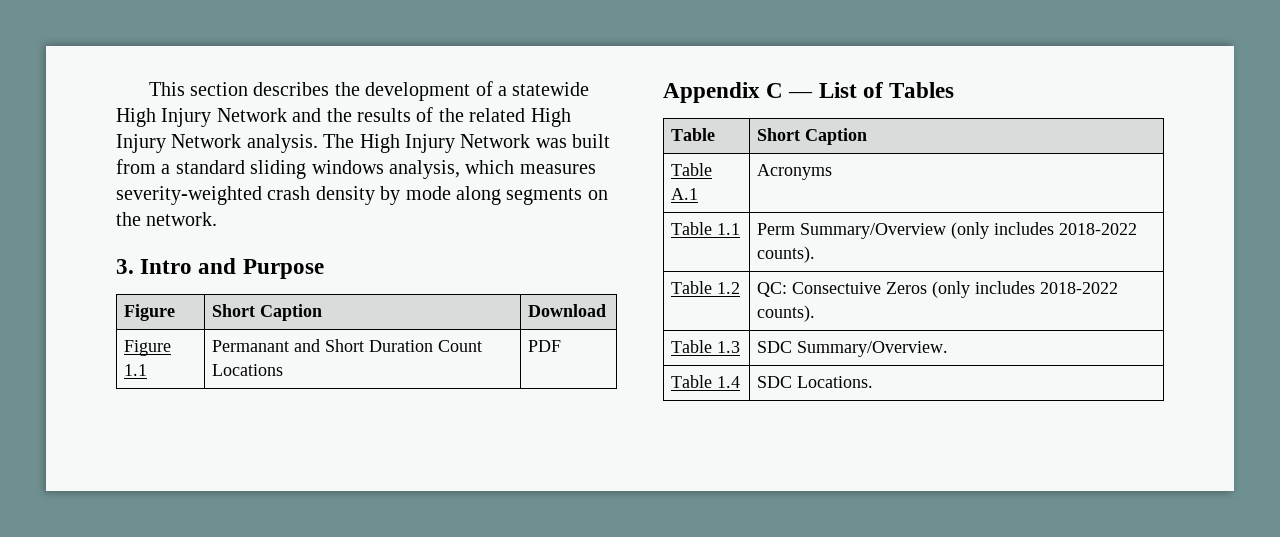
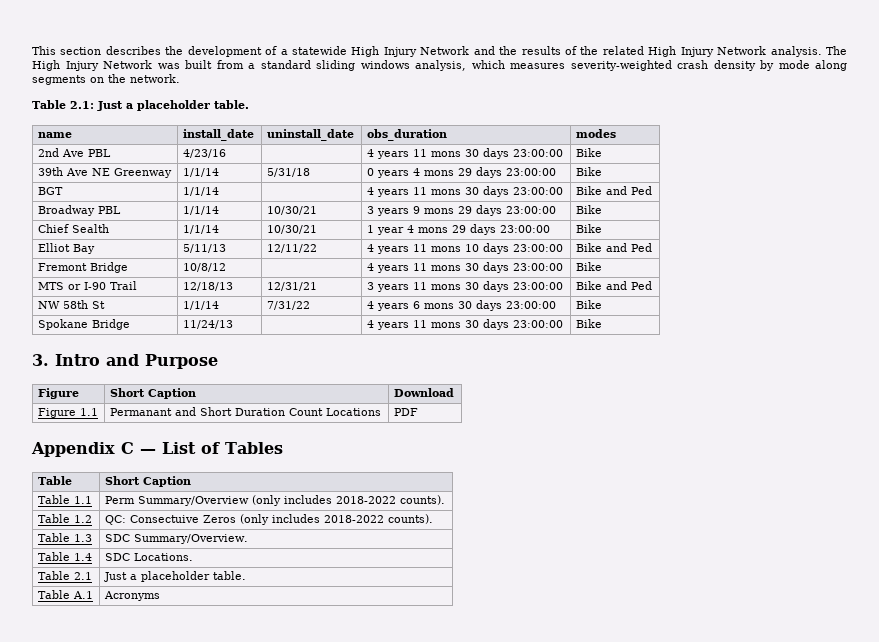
(218, 219) none -> [32,100,249,111] [38,132,73,138] [183,129,255,141] [267,129,355,141] [367,129,448,141] [576,129,617,138] [38,148,112,157] [183,149,227,158] [367,148,564,159] [576,148,603,157] [38,167,173,178] [183,168,220,177] [267,168,311,177] [367,167,557,178] [576,167,603,176] [38,187,64,195] [183,187,220,196] [367,186,564,197] [576,186,653,195] [38,205,122,216] [183,206,220,215] [267,206,318,215] [367,205,557,216] [576,205,603,214] [38,224,110,233] [183,225,220,234] [267,225,318,234] [367,224,551,235] [576,224,603,233] [38,243,96,254] [183,244,227,253] [267,244,318,253] [367,243,564,254] [576,243,653,252] [38,262,129,273] [183,263,227,272] [367,262,564,273] [576,262,603,271] [38,281,138,290] [183,282,234,291] [267,282,318,291] [367,281,564,292] [576,281,653,290] [38,300,106,309] [183,301,220,310] [267,301,311,310] [367,300,557,311] [576,300,603,309] [38,319,131,330] [183,320,234,329] [367,319,564,330] [576,319,603,328] // Table 2.1: Just a placeholder table. // name | install_date | uninstall_date | obs_duration | modes // 2nd Ave PBL | 4/23/16 | | 4 years 11 mons 30 days 23:00:00 | Bike // 39th Ave NE Greenway | 1/1/14 | 5/31/18 | 0 years 4 mons 29 days 23:00:00 | Bike // BGT | 1/1/14 | | 4 years 11 mons 30 days 23:00:00 | Bike and Ped // Broadway PBL | 1/1/14 | 10/30/21 | 3 years 9 mons 29 days 23:00:00 | Bike // Chief Sealth | 1/1/14 | 10/30/21 | 1 year 4 mons 29 days 23:00:00 | Bike // Elliot Bay | 5/11/13 | 12/11/22 | 4 years 11 mons 10 days 23:00:00 | Bike and Ped // Fremont Bridge | 10/8/12 | | 4 years 11 mons 30 days 23:00:00 | Bike // MTS or I-90 Trail | 12/18/13 | 12/31/21 | 3 years 11 mons 30 days 23:00:00 | Bike and Ped // NW 58th St | 1/1/14 | 7/31/22 | 4 years 6 mons 30 days 23:00:00 | Bike // Spokane Bridge | 11/24/13 | | 4 years 11 mons 30 days 23:00:00 | Bike
[671,163,713,176] [671,188,699,200] [757,164,833,180] // Table A.1 | Acronyms -> (192, 481) none
(874, 382) none -> [38,571,93,580] [104,571,247,582] [38,590,94,599] [104,591,161,601] // Table 2.1 | Just a placeholder table. // Table A.1 | Acronyms

